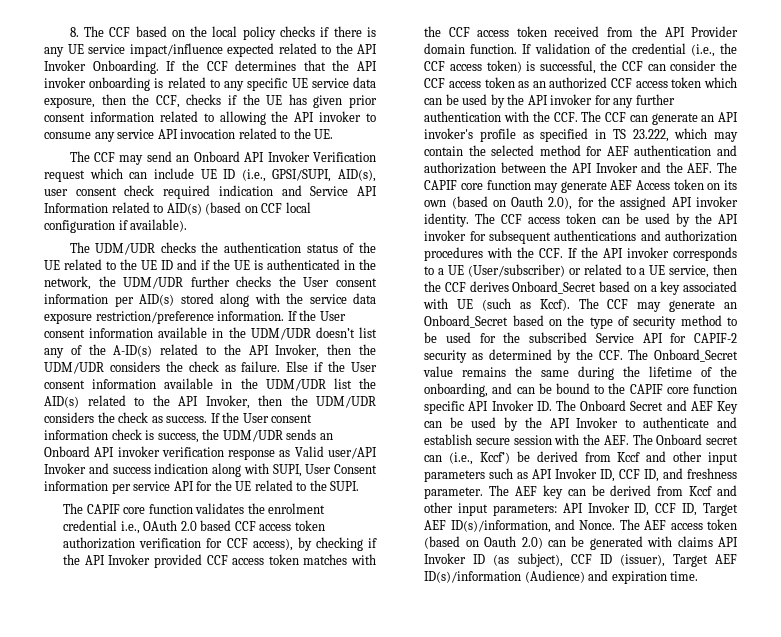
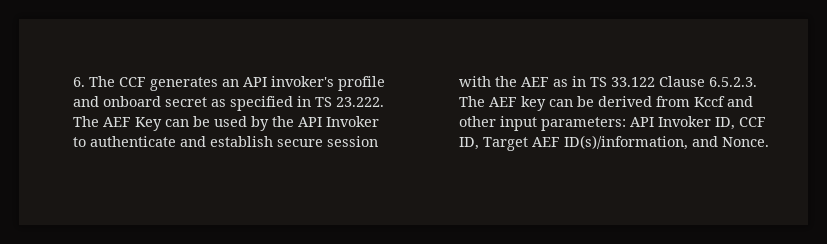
[69,26,376,40] [44,43,377,57] [44,60,377,74] [44,77,376,91] [44,94,377,108] [44,111,376,125] [44,128,334,142] [69,151,377,165] [44,168,376,182] [44,185,378,199] [44,202,311,215] [44,219,188,233] [69,242,376,255] [44,259,376,270] [44,276,377,290] [44,293,376,307] [44,310,346,324] [44,327,377,340] [44,344,377,358] [44,361,378,374] [44,378,376,391] [44,395,376,409] [44,412,313,423] [44,429,333,443] [44,446,377,460] [44,463,377,477] [44,480,360,494] [63,503,326,514] [63,520,325,534] [63,537,378,551] [63,554,376,568] [424,26,738,37] [424,43,737,57] [424,60,737,74] [424,77,737,89] [424,94,675,108] [424,111,698,125] 8. The CCF based on the local policy checks if there is any UE service impact/influence expected related to the API Invoker Onboarding. If the CCF determines that the API invoker onboarding is related to any specific UE service data exposure, then the CCF, checks if the UE has given prior consent information related to allowing the API invoker to consume any service API invocation related to the UE. // The CCF may send an Onboard API Invoker Verification request which can include UE ID (i.e., GPSI/SUPI, AID(s), user consent check required indication and Service API Information related to AID(s) (based on CCF local configuration if available). // The UDM/UDR checks the authentication status of the UE related to the UE ID and if the UE is authenticated in the network, the UDM/UDR further checks the User consent information per AID(s) stored along with the service data exposure restriction/preference information. If the User consent information available in the UDM/UDR doesn’t list any of the A-ID(s) related to the API Invoker, then the UDM/UDR considers the check as failure. Else if the User consent information available in the UDM/UDR list the AID(s) related to the API Invoker, then the UDM/UDR considers the check as success. If the User consent information check is success, the UDM/UDR sends an Onboard API invoker verification response as Valid user/API Invoker and success indication along with SUPI, User Consent information per service API for the UE related to the SUPI. // The CAPIF core function validates the enrolment credential i.e., OAuth 2.0 based CCF access token authorization verification for CCF access), by checking if the API Invoker provided CCF access token matches with the CCF access token received from the API Provider domain function. If validation of the credential (i.e., the CCF access token) is successful, the CCF can consider the CCF access token as an authorized CCF access token which can be used by the API invoker for any further authentication with the CCF. The CCF can generate -> [73,76,219,91] 6. The CCF generates
(516, 135) none -> [73,96,208,107] and onboard secret
[632,128,738,142] [424,145,737,156] [424,162,737,174] [424,179,737,193] [424,196,738,210] [424,213,738,227] [424,230,737,244] [424,247,737,261] [424,264,737,278] [424,281,737,295] [423,298,737,312] [424,315,737,329] [424,332,737,343] [424,349,738,363] [423,366,737,380] [424,383,737,397] [424,400,687,414] 23.222, which may contain the selected method for AEF authentication and authorization between the API Invoker and the AEF. The CAPIF core function may generate AEF Access token on its own (based on Oauth 2.0), for the assigned API invoker identity. The CCF access token can be used by the API invoker for subsequent authentications and authorization procedures with the CCF. If the API invoker corresponds to a UE (User/subscriber) or related to a UE service, then the CCF derives Onboard_Secret based on a key associated with UE (such as Kccf). The CCF may generate an Onboard_Secret based on the type of security method to be used for the subscribed Service API for CAPIF-2 security as determined by the CCF. The Onboard_Secret value remains the same during the lifetime of the onboarding, and can be bound to the CAPIF core function specific API Invoker ID. The Onboard Secret and -> [336,97,385,107] [73,116,100,127] 23.222. The
[603,434,738,445] [424,451,738,465] [424,468,737,482] [424,487,484,499] AEF. The Onboard secret can (i.e., Kccf’) be derived from Kccf and other input parameters such as API Invoker ID, CCF ID, and freshness parameter. -> [521,76,758,87] AEF as in TS 33.122 Clause 6.5.2.3.
[619,519,737,530] [424,536,738,550] [424,553,737,567] [424,570,699,584] The AEF access token (based on Oauth 2.0) can be generated with claims API Invoker ID (as subject), CCF ID (issuer), Target AEF ID(s)/information (Audience) and expiration time. -> (770, 142) none

